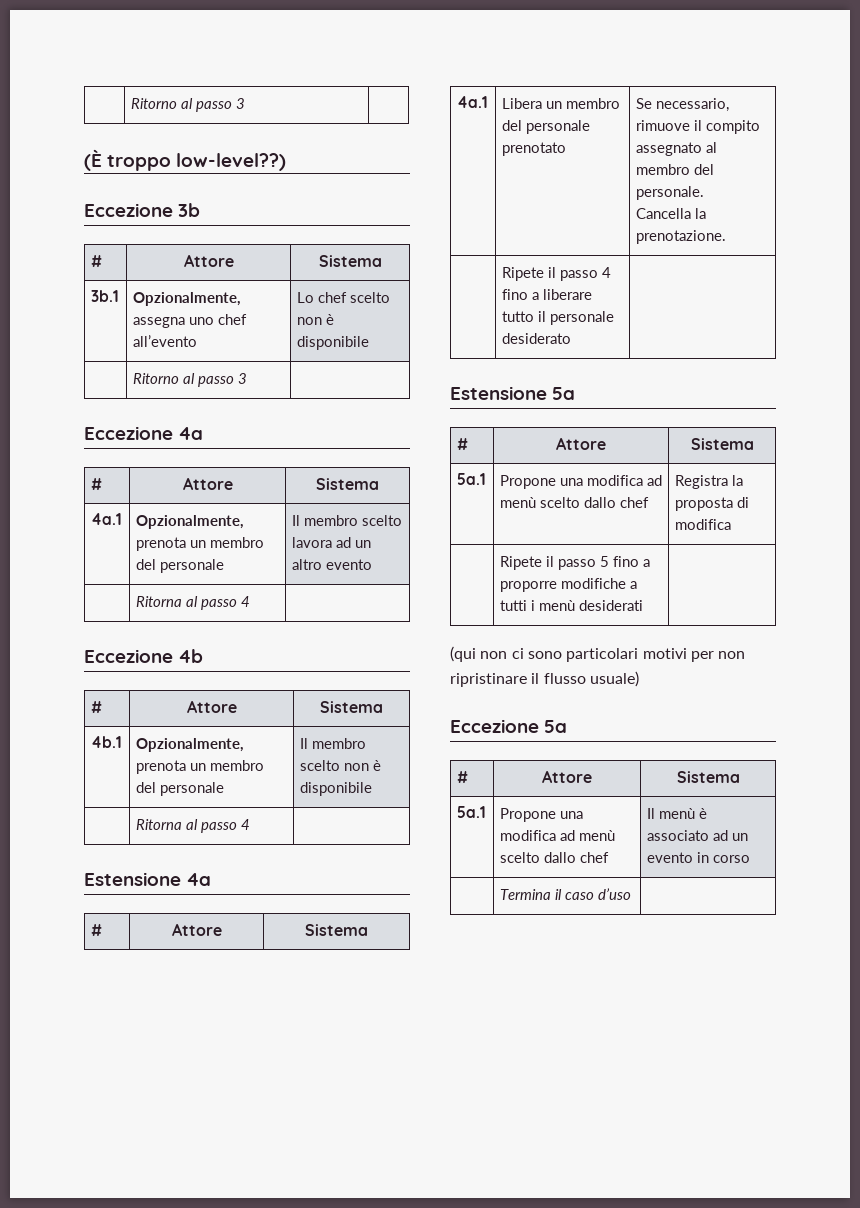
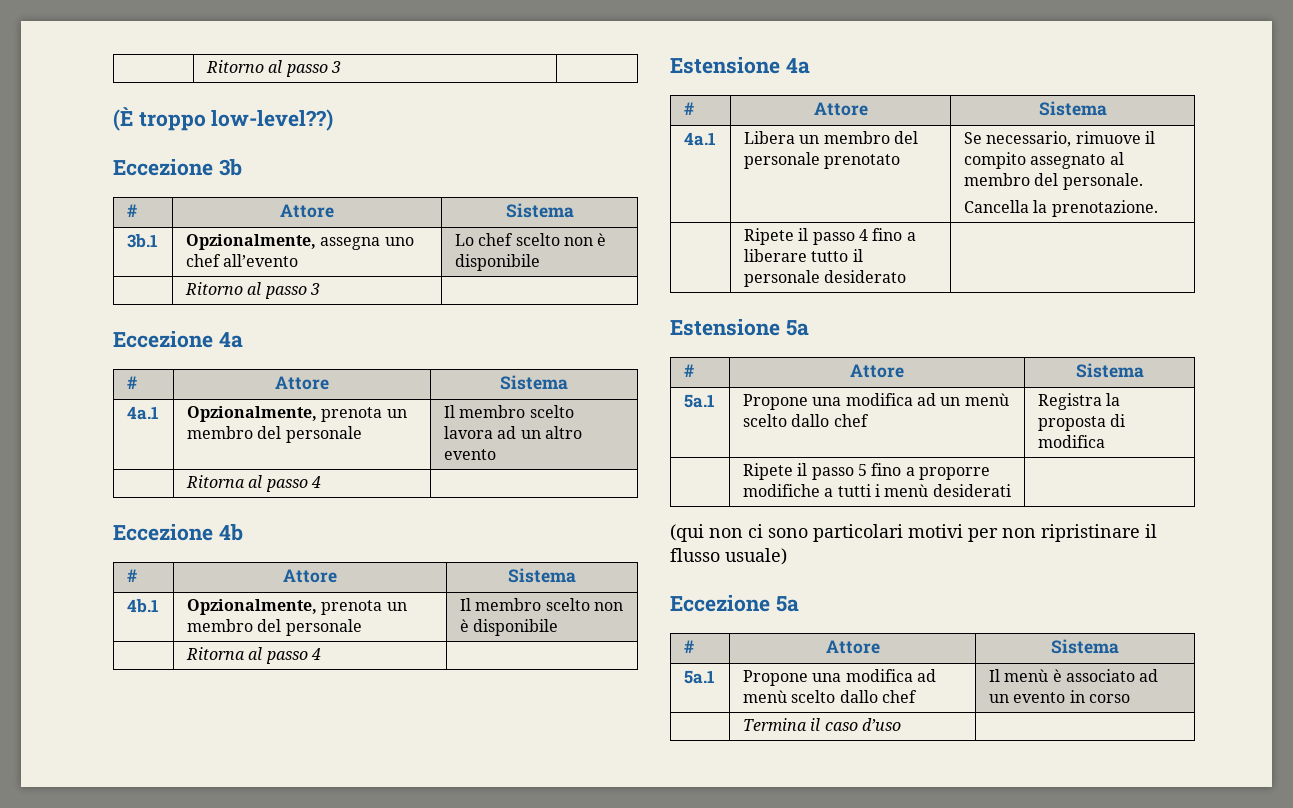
(662, 480) none -> [940,397,961,406] un

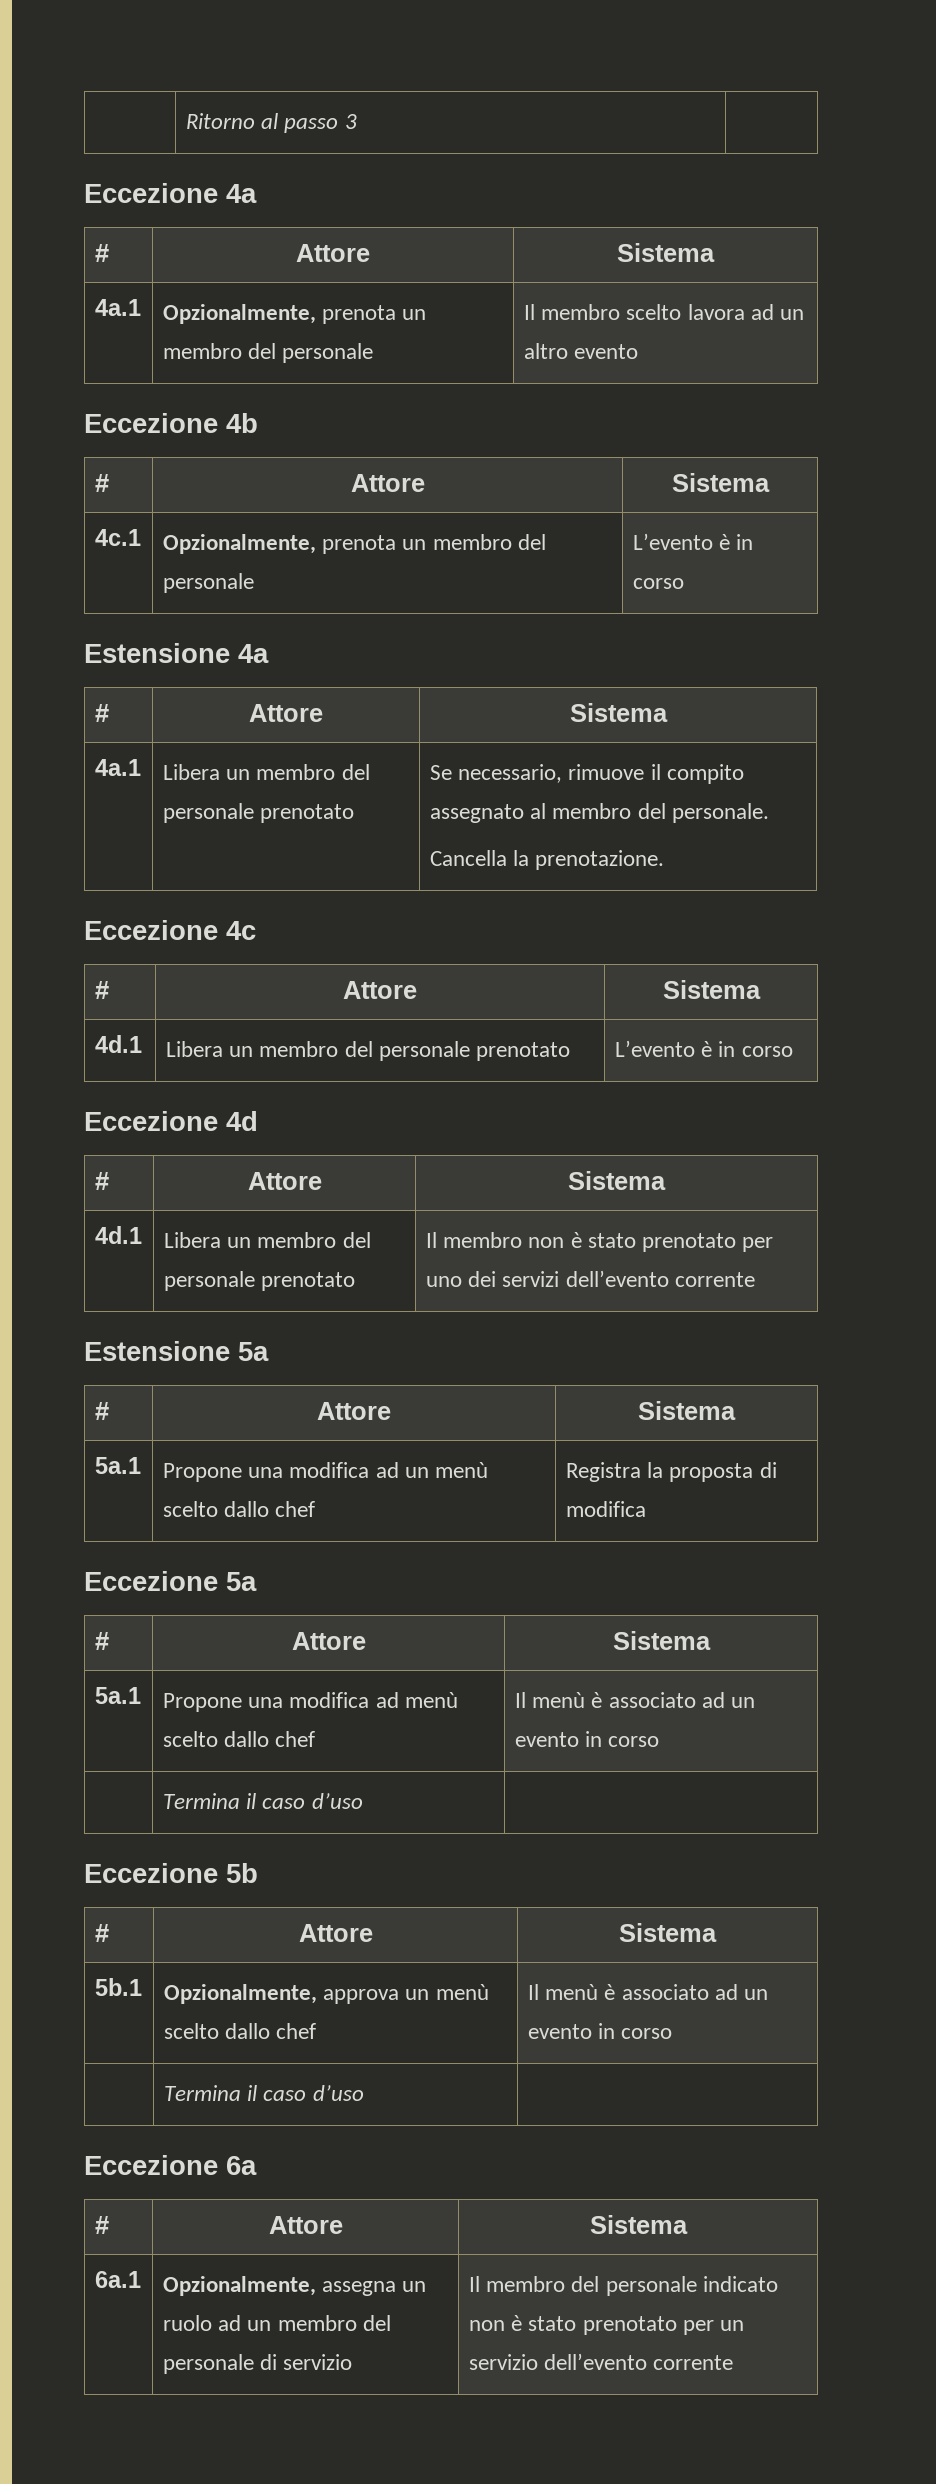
[205,60,341,77] [113,107,334,131] [113,159,242,176] [126,204,137,217] [280,204,334,218] [505,203,574,218] [126,234,158,248] [185,234,414,250] [185,254,299,267] [454,233,607,246] [454,254,540,271] [184,282,320,299] | Ritorno al passo 3 | // (È troppo low-level??) // Eccezione 3b // # | Attore | Sistema // 3b.1 | Opzionalmente, assegna uno chef all’evento | Lo chef scelto non è disponibile // | Ritorno al passo 3 | -> [185,113,357,133] | Ritorno al passo 3 |
[185,475,321,492] // | Ritorna al passo 4 | -> (639, 351) none
[126,599,159,613] [186,599,407,615] [186,619,362,636] [459,598,623,611] [459,619,559,636] [185,647,321,664] 4b.1 | Opzionalmente, prenota un membro del personale | Il membro scelto non è disponibile // | Ritorna al passo 4 | -> [94,529,141,546] [162,534,546,554] [162,573,254,593] [632,533,754,550] [632,578,684,589] 4c.1 | Opzionalmente, prenota un membro del personale | L’evento è in corso
[743,228,916,245] [743,249,863,262] [743,270,907,287] // | Ripete il passo 4 fino a liberare tutto il personale desiderato | -> [84,920,256,940] [94,981,109,999] [343,981,417,999] [662,980,761,999] [94,1035,142,1053] [165,1041,570,1061] [614,1040,793,1057] [84,1111,258,1131] [94,1172,109,1190] [247,1172,322,1190] [568,1171,666,1190] [94,1226,142,1244] [163,1232,371,1248] [163,1271,356,1291] [425,1232,774,1252] [425,1270,755,1287] // Eccezione 4c // # | Attore | Sistema // 4d.1 | Libera un membro del personale prenotato | L’evento è in corso // Eccezione 4d // # | Attore | Sistema // 4d.1 | Libera un membro del personale prenotato | Il membro non è stato prenotato per uno dei servizi dell’evento corrente
[742,463,990,480] [742,484,1011,497] [670,524,1157,542] [670,548,787,565] // | Ripete il passo 5 fino a proporre modifiche a tutti i menù desiderati | // (qui non ci sono particolari motivi per non ripristinare il flusso usuale) -> (646, 1509) none
(901, 724) none -> [84,1863,258,1883] [94,1924,109,1942] [298,1924,373,1942] [619,1923,717,1942] [94,1978,142,1996] [163,1984,489,2004] [163,2023,317,2039] [527,1984,768,2000] [527,2023,673,2039] [163,2085,364,2101] [84,2155,257,2175] [94,2216,109,2234] [268,2216,343,2234] [589,2215,688,2234] [94,2271,141,2288] [162,2276,427,2296] [162,2315,391,2331] [162,2354,353,2374] [468,2276,778,2296] [468,2315,744,2335] [468,2353,734,2370] // Eccezione 5b // # | Attore | Sistema // 5b.1 | Opzionalmente, approva un menù scelto dallo chef | Il menù è associato ad un evento in corso // | Termina il caso d’uso | // Eccezione 6a // # | Attore | Sistema // 6a.1 | Opzionalmente, assegna un ruolo ad un membro del personale di servizio | Il membro del personale indicato non è stato prenotato per un servizio dell’evento corrente

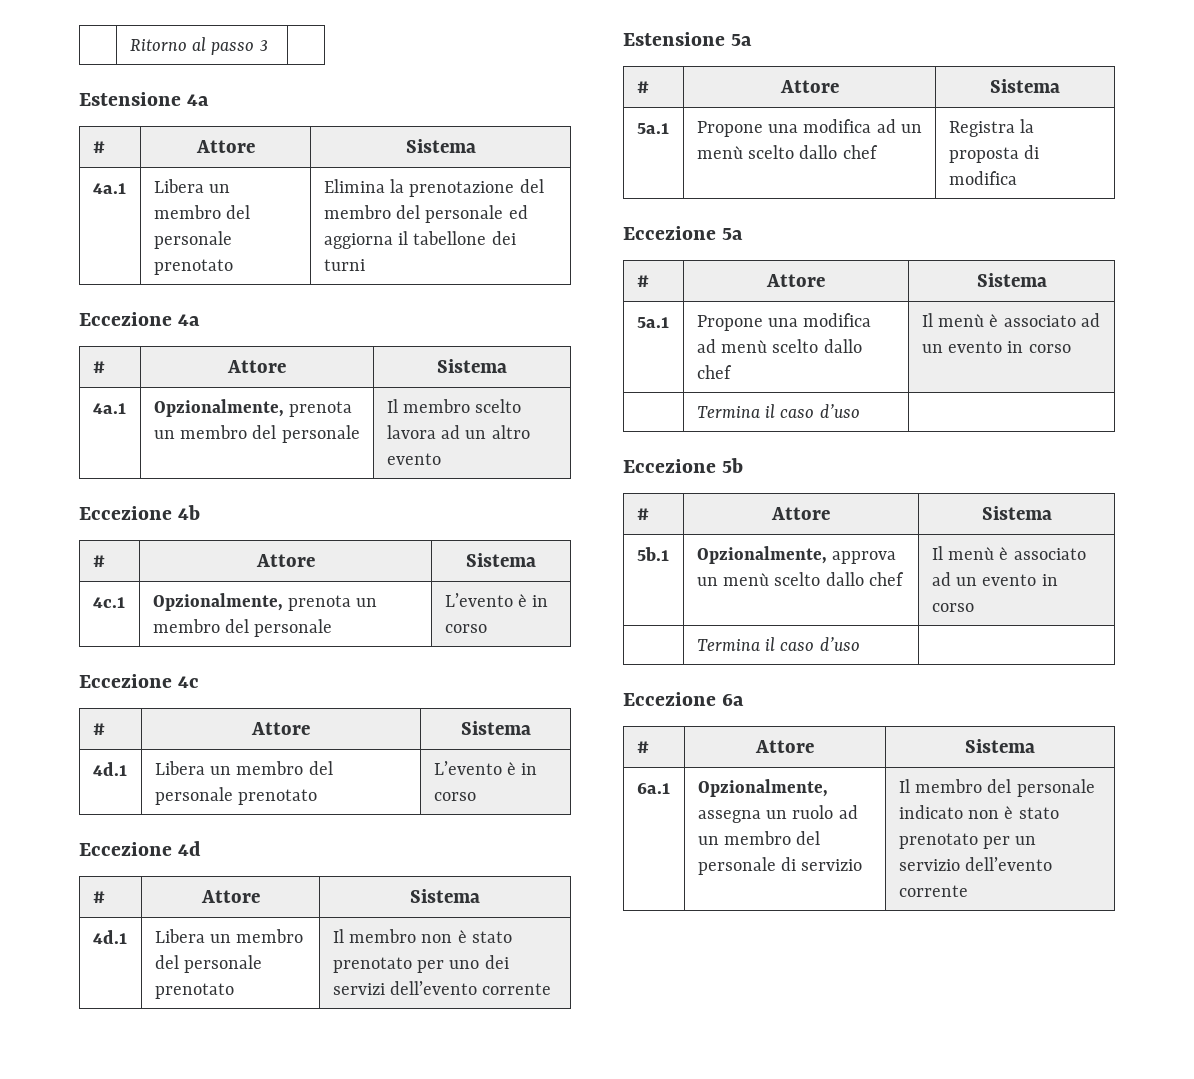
(357, 121) none -> [79,92,210,106] [92,141,105,153] [195,140,255,153] [405,139,476,153] [92,183,126,194] [153,179,230,193] [153,205,250,219] [153,231,232,249] [153,259,233,275] [323,179,544,197] [323,205,528,223] [323,231,516,249] [323,259,365,271] // Estensione 4a // # | Attore | Sistema // 4a.1 | Libera un membro del personale prenotato | Elimina la prenotazione del membro del personale ed aggiorna il tabellone dei turni
[84,643,269,663] [94,704,109,722] [249,704,323,722] [569,703,668,722] [94,759,141,776] [162,764,370,780] [162,803,355,823] [429,764,744,784] [429,803,769,823] [429,850,665,870] // Estensione 4a // # | Attore | Sistema // 4a.1 | Libera un membro del personale prenotato | Se necessario, rimuove il compito assegnato al membro del personale. // Cancella la prenotazione. -> (487, 628) none

